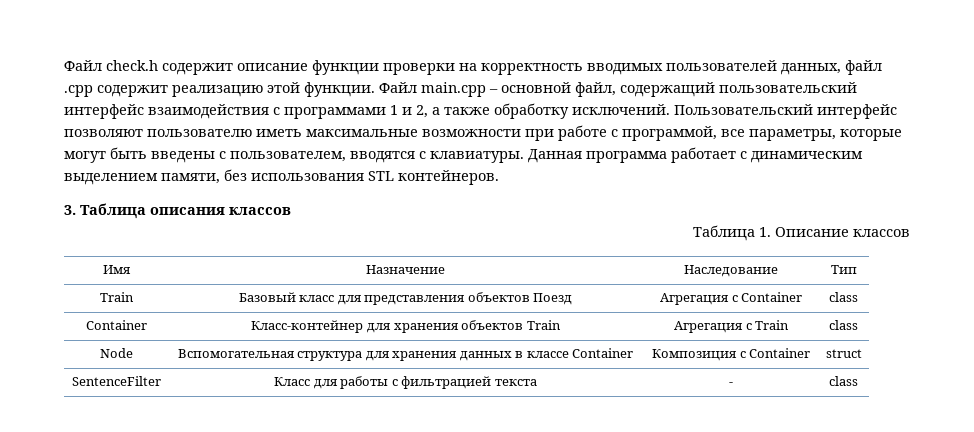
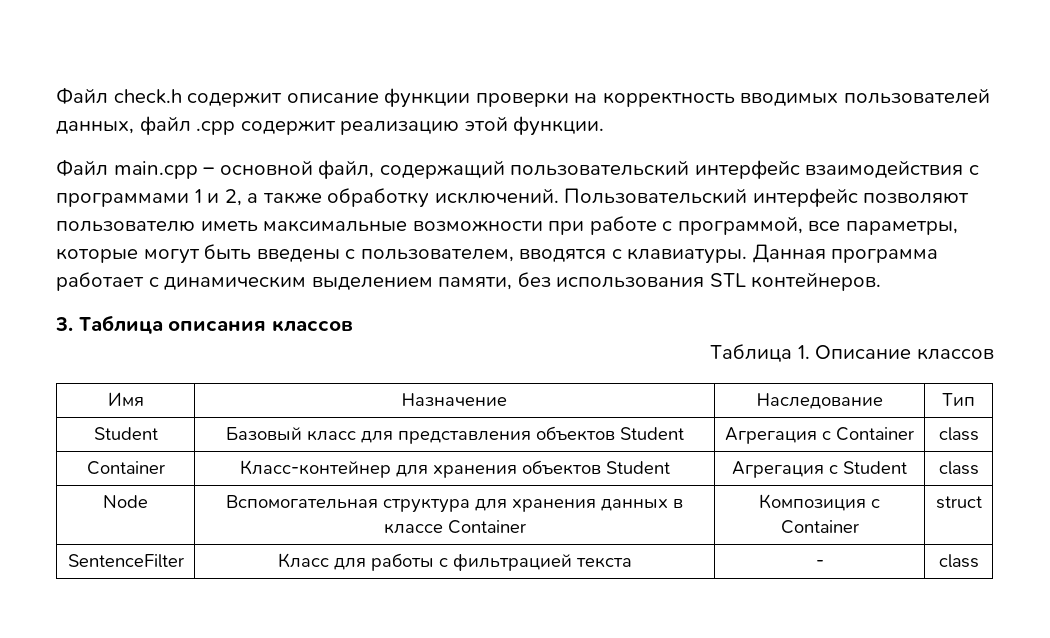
(375, 89) none -> (605, 126) //
[99,292,134,302] Train -> [93,427,158,440] Student
[533,293,573,305] Поезд -> [619,427,684,440] Student
[526,320,561,330] [673,320,790,333] Train | Агрегация с Train -> [605,461,670,474] [732,461,907,478] Student | Агрегация с Student

